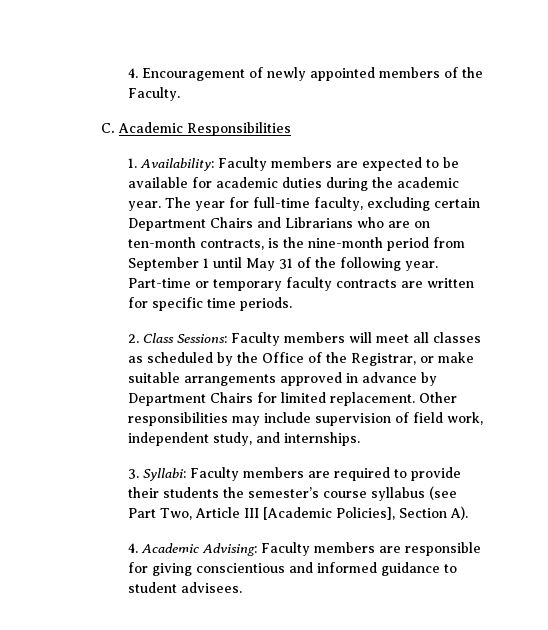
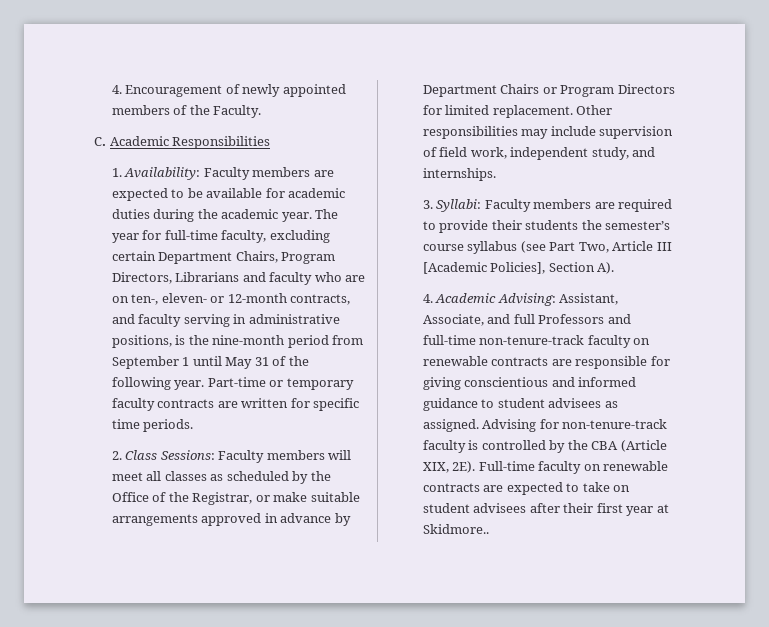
[209,217,430,228] [127,237,264,250] Chairs and Librarians who are on ten-month contracts, -> [235,251,336,264] [111,272,366,285] [111,293,351,305] [111,314,340,327] [111,335,172,348] Chairs, Program Directors, Librarians and faculty who are on ten-, eleven- or 12-month contracts, and faculty serving in administrative positions,
(253, 397) none -> [542,84,675,97] or Program Directors
[260,542,375,556] Faculty members -> [559,293,619,305] [422,314,631,326] [422,335,651,348] [422,356,549,366] Assistant, Associate, and full Professors and full-time non-tenure-track faculty on renewable contracts
[180,582,242,593] advisees. -> [548,398,618,408] [422,419,668,432] [422,440,667,453] [422,461,669,474] [422,482,631,495] [422,503,669,516] [422,524,489,534] advisees as assigned. Advising for non-tenure-track faculty is controlled by the CBA (Article XIX, 2E). Full-time faculty on renewable contracts are expected to take on student advisees after their first year at Skidmore..

